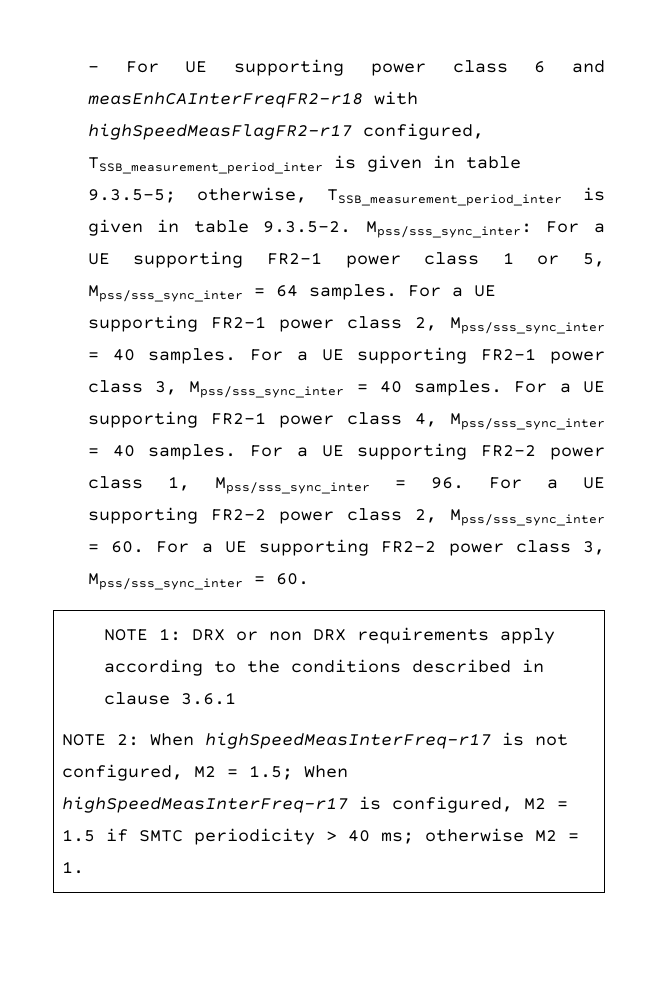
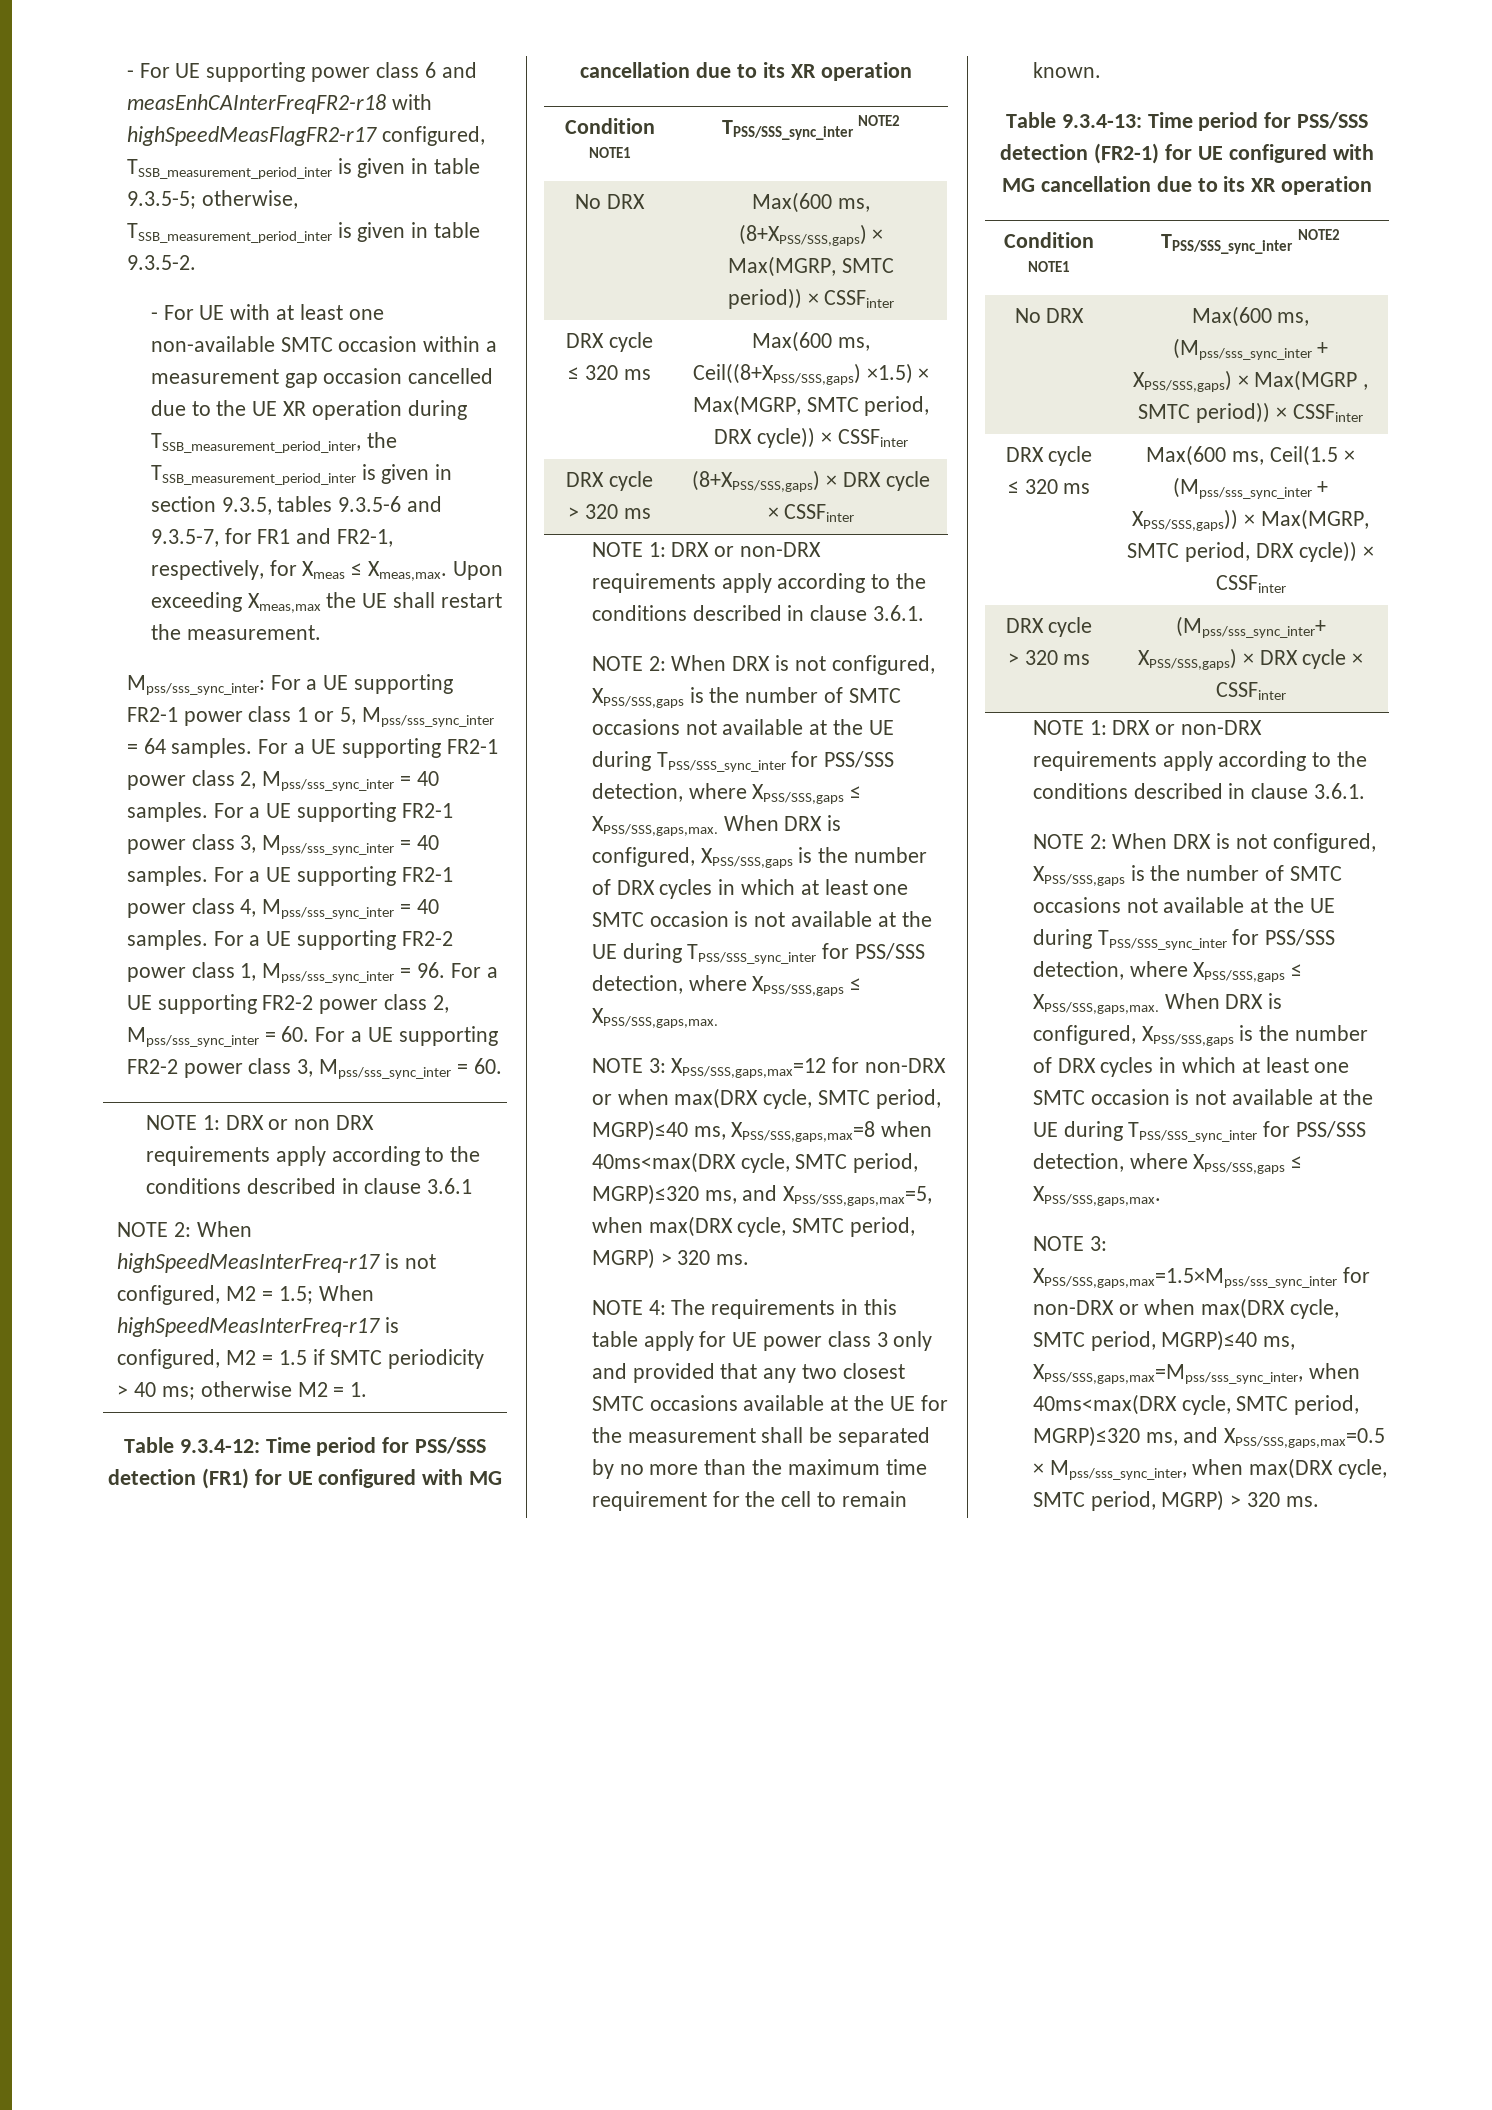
(352, 227) none -> [150,304,384,320] [150,336,497,352] [150,368,494,388] [150,400,467,420] [150,432,397,453] [150,464,453,485] [150,496,442,515] [150,528,393,547] [150,560,503,581] [150,592,502,613] [150,624,321,640] // - For UE with at least one non-available SMTC occasion within a measurement gap occasion cancelled due to the UE XR operation during TSSB_measurement_period_inter, the TSSB_measurement_period_inter is given in section 9.3.5, tables 9.3.5-6 and 9.3.5-7, for FR1 and FR2-1, respectively, for Xmeas ≤ Xmeas,max. Upon exceeding Xmeas,max the UE shall restart the measurement. //
(85, 867) none -> [123,1437,487,1456] [108,1468,502,1489] [580,62,912,81] [564,118,655,134] [588,147,631,158] [721,115,901,140] [575,194,645,209] [752,192,870,213] [738,224,884,246] [728,256,894,277] [727,288,895,309] [566,332,653,352] [568,365,651,380] [752,331,870,352] [692,363,930,385] [692,395,930,416] [714,427,908,448] [566,471,653,491] [568,504,651,519] [692,470,930,492] [767,504,855,522] [591,542,821,557] [591,573,926,593] [591,605,924,621] [591,655,935,675] [591,687,901,708] [591,719,894,735] [591,751,895,772] [591,783,862,804] [591,815,842,836] [591,847,927,868] [591,879,909,899] [591,911,932,927] [591,943,925,964] [591,975,862,996] [591,1008,718,1028] [591,1057,946,1078] [591,1088,941,1109] [591,1120,933,1142] [591,1152,919,1173] [591,1184,933,1206] [591,1216,915,1237] [591,1248,750,1269] [591,1299,897,1319] [591,1331,933,1351] [591,1363,905,1383] [591,1395,948,1411] [591,1427,930,1447] [591,1459,927,1479] [591,1491,907,1511] [1032,62,1101,78] [1005,112,1369,131] [1000,143,1374,164] [1002,176,1372,195] [1004,232,1094,248] [1028,261,1070,272] [1161,229,1340,254] [1014,308,1085,323] [1191,306,1310,327] [1172,338,1329,360] [1132,370,1369,392] [1138,402,1363,423] [1005,446,1093,466] [1007,479,1091,494] [1146,445,1355,466] [1172,477,1329,499] [1132,509,1369,531] [1127,541,1374,562] [1215,575,1286,593] [1005,617,1093,637] [1007,650,1091,665] [1175,616,1326,638] [1137,648,1364,670] [1215,682,1286,700] [1032,720,1262,735] [1032,751,1367,771] [1032,783,1365,799] [1032,833,1376,853] [1032,865,1342,886] [1032,897,1335,913] [1032,929,1336,950] [1032,961,1303,982] [1032,993,1283,1014] [1032,1025,1368,1046] [1032,1057,1350,1077] [1032,1089,1373,1105] [1032,1121,1366,1142] [1032,1153,1303,1174] [1032,1186,1161,1206] [1032,1236,1107,1251] [1032,1267,1370,1288] [1032,1298,1339,1319] [1032,1330,1296,1351] [1032,1363,1360,1384] [1032,1394,1360,1415] [1032,1426,1386,1448] [1032,1458,1387,1480] [1032,1490,1319,1511] // Table 9.3.4-12: Time period for PSS/SSS detection (FR1) for UE configured with MG cancellation due to its XR operation // Condition NOTE1 | TPSS/SSS_sync_inter NOTE2 // No DRX | Max(600 ms, (8+XPSS/SSS,gaps) × Max(MGRP, SMTC period)) × CSSFinter // DRX cycle ≤ 320 ms | Max(600 ms, Ceil((8+XPSS/SSS,gaps) ×1.5) × Max(MGRP, SMTC period, DRX cycle)) × CSSFinter // DRX cycle > 320 ms | (8+XPSS/SSS,gaps) × DRX cycle × CSSFinter // NOTE 1: DRX or non-DRX requirements apply according to the conditions described in clause 3.6.1. // NOTE 2: When DRX is not configured, XPSS/SSS,gaps is the number of SMTC occasions not available at the UE during TPSS/SSS_sync_inter for PSS/SSS detection, where XPSS/SSS,gaps ≤ XPSS/SSS,gaps,max. When DRX is configured, XPSS/SSS,gaps is the number of DRX cycles in which at least one SMTC occasion is not available at the UE during TPSS/SSS_sync_inter for PSS/SSS detection, where XPSS/SSS,gaps ≤ XPSS/SSS,gaps,max. // NOTE 3: XPSS/SSS,gaps,max=12 for non-DRX or when max(DRX cycle, SMTC period, MGRP)≤40 ms, XPSS/SSS,gaps,max=8 when 40ms<max(DRX cycle, SMTC period, MGRP)≤320 ms, and XPSS/SSS,gaps,max=5, when max(DRX cycle, SMTC period, MGRP) > 320 ms. // NOTE 4: The requirements in this table apply for UE power class 3 only and provided that any two closest SMTC occasions available at the UE for the measurement shall be separated by no more than the maximum time requirement for the cell to remain known. // Table 9.3.4-13: Time period for PSS/SSS detection (FR2-1) for UE configured with MG cancellation due to its XR operation // Condition NOTE1 | TPSS/SSS_sync_inter NOTE2 // No DRX | Max(600 ms, (Mpss/sss_sync_inter + XPSS/SSS,gaps) × Max(MGRP , SMTC period)) × CSSFinter // DRX cycle ≤ 320 ms | Max(600 ms, Ceil(1.5 × (Mpss/sss_sync_inter + XPSS/SSS,gaps)) × Max(MGRP, SMTC period, DRX cycle)) × CSSFinter // DRX cycle > 320 ms | (Mpss/sss_sync_inter+ XPSS/SSS,gaps) × DRX cycle × CSSFinter // NOTE 1: DRX or non-DRX requirements apply according to the conditions described in clause 3.6.1. // NOTE 2: When DRX is not configured, XPSS/SSS,gaps is the number of SMTC occasions not available at the UE during TPSS/SSS_sync_inter for PSS/SSS detection, where XPSS/SSS,gaps ≤ XPSS/SSS,gaps,max. When DRX is configured, XPSS/SSS,gaps is the number of DRX cycles in which at least one SMTC occasion is not available at the UE during TPSS/SSS_sync_inter for PSS/SSS detection, where XPSS/SSS,gaps ≤ XPSS/SSS,gaps,max. // NOTE 3: XPSS/SSS,gaps,max=1.5×Mpss/sss_sync_inter for non-DRX or when max(DRX cycle, SMTC period, MGRP)≤40 ms, XPSS/SSS,gaps,max=Mpss/sss_sync_inter, when 40ms<max(DRX cycle, SMTC period, MGRP)≤320 ms, and XPSS/SSS,gaps,max=0.5 × Mpss/sss_sync_inter, when max(DRX cycle, SMTC period, MGRP) > 320 ms.

